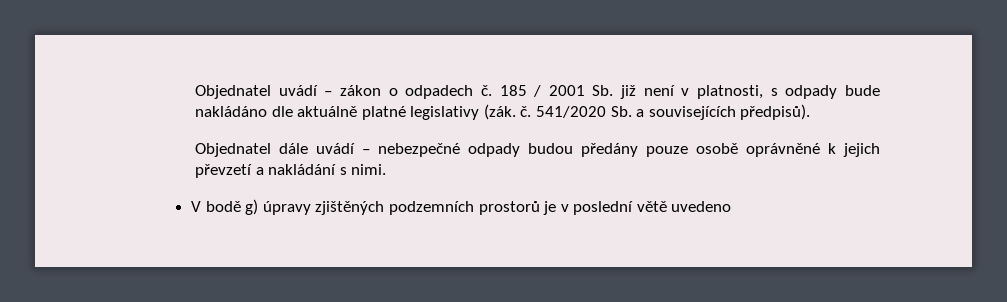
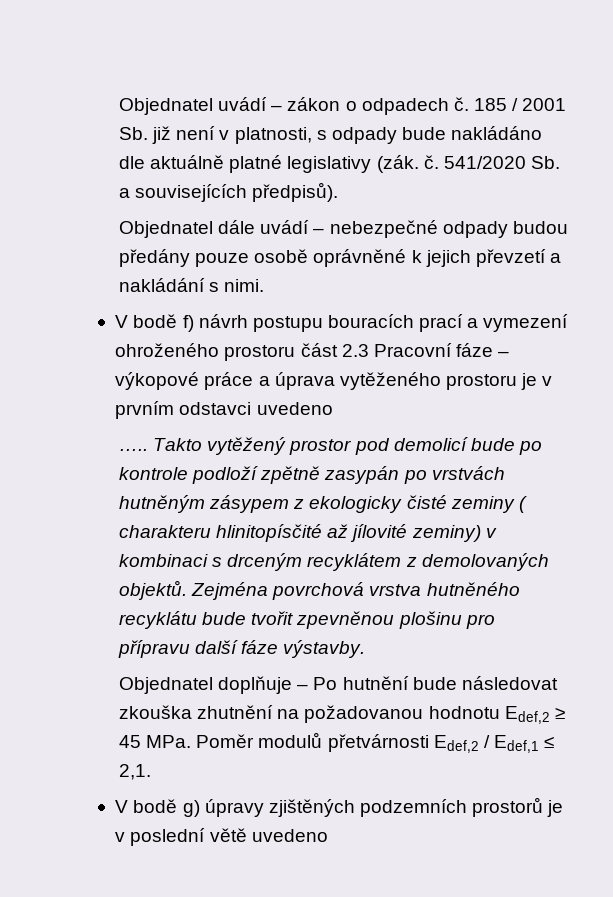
(387, 169) none -> [115,314,569,332] [115,343,510,361] [115,372,553,390] [115,401,333,419] [119,437,542,455] [119,466,505,484] [119,495,527,513] [119,524,497,542] [119,553,549,571] [119,580,520,600] [119,611,495,629] [118,640,366,658] [119,676,558,694] [119,705,565,724] [119,732,555,753] [119,764,152,780] // V bodě f) návrh postupu bouracích prací a vymezení ohroženého prostoru část 2.3 Pracovní fáze – výkopové práce a úprava vytěženého prostoru je v prvním odstavci uvedeno // ….. Takto vytěžený prostor pod demolicí bude po kontrole podloží zpětně zasypán po vrstvách hutněným zásypem z ekologicky čisté zeminy ( charakteru hlinitopísčité až jílovité zeminy) v kombinaci s drceným recyklátem z demolovaných objektů. Zejména povrchová vrstva hutněného recyklátu bude tvořit zpevněnou plošinu pro přípravu další fáze výstavby. // Objednatel doplňuje – Po hutnění bude následovat zkouška zhutnění na požadovanou hodnotu Edef,2 ≥ 45 MPa. Poměr modulů přetvárnosti Edef,2 / Edef,1 ≤ 2,1.

